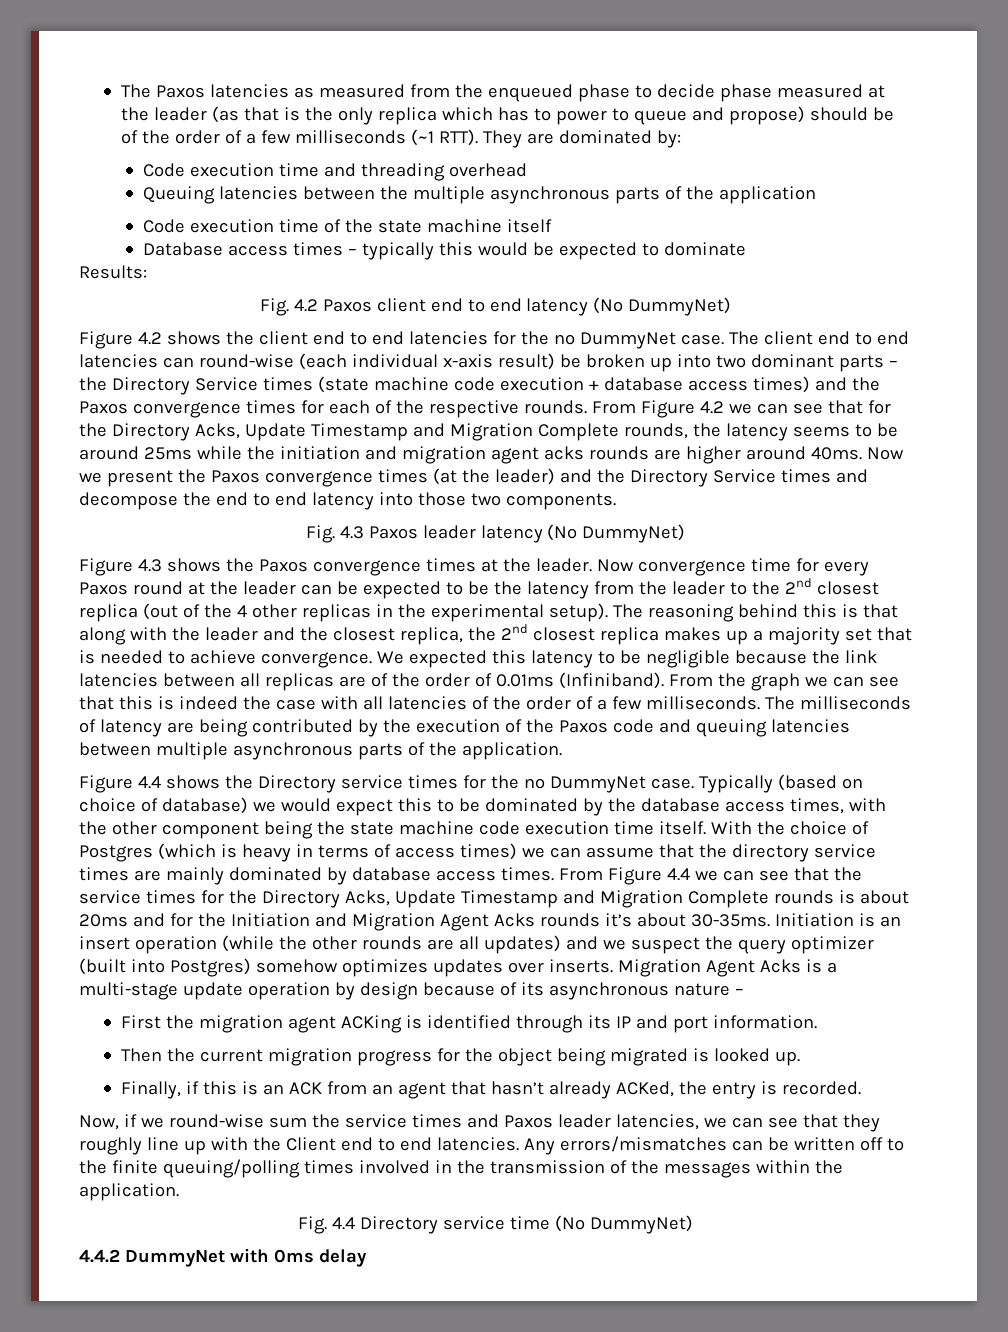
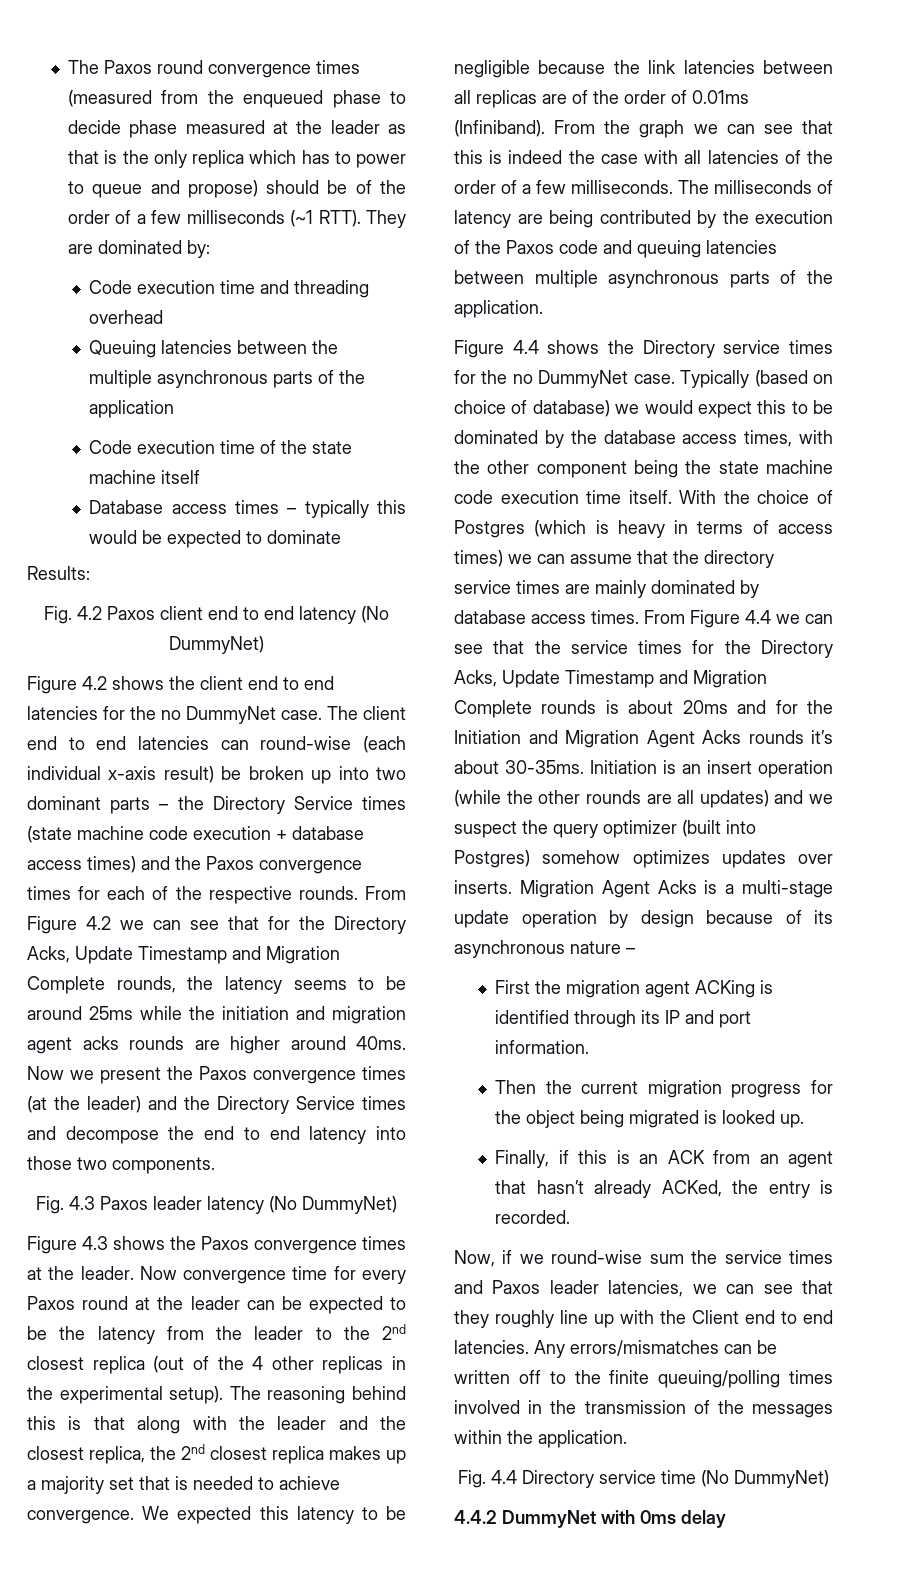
[210,84,406,98] latencies as measured -> [157,60,361,78] [68,90,153,107] round convergence times (measured
[212,106,240,123] (as -> [388,124,406,134] as

